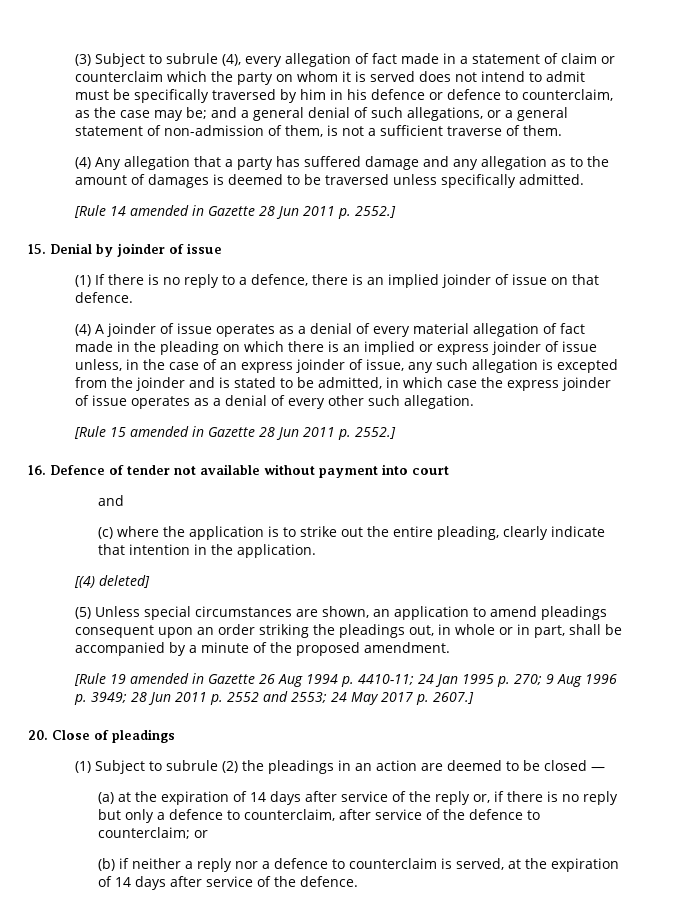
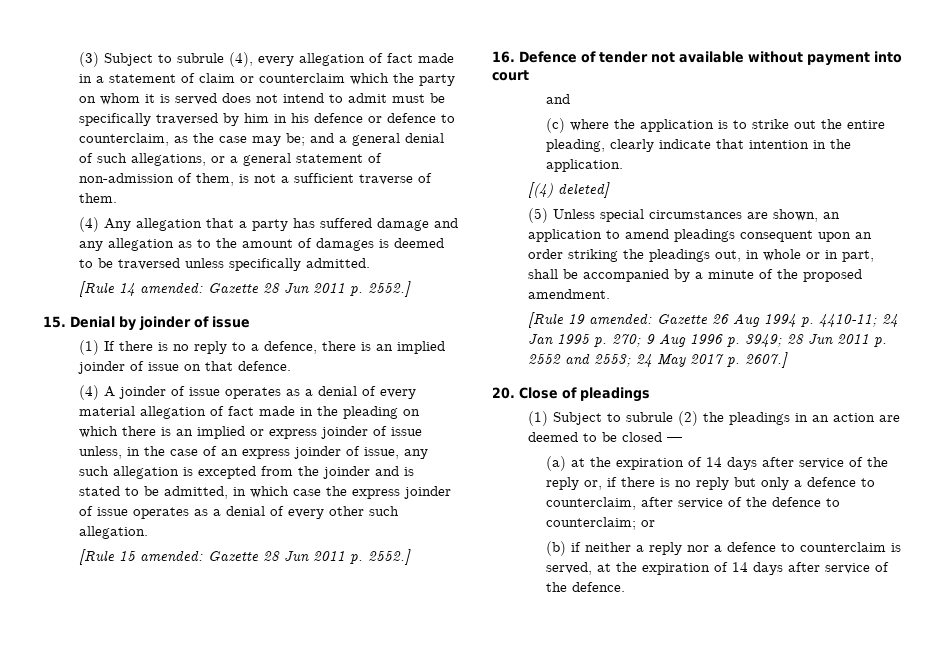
[129,205,204,216] amended in -> [139,282,203,294] amended:
[129,426,204,437] amended in -> [139,550,203,562] amended:
[129,673,204,684] amended in -> [588,313,652,325] amended:

